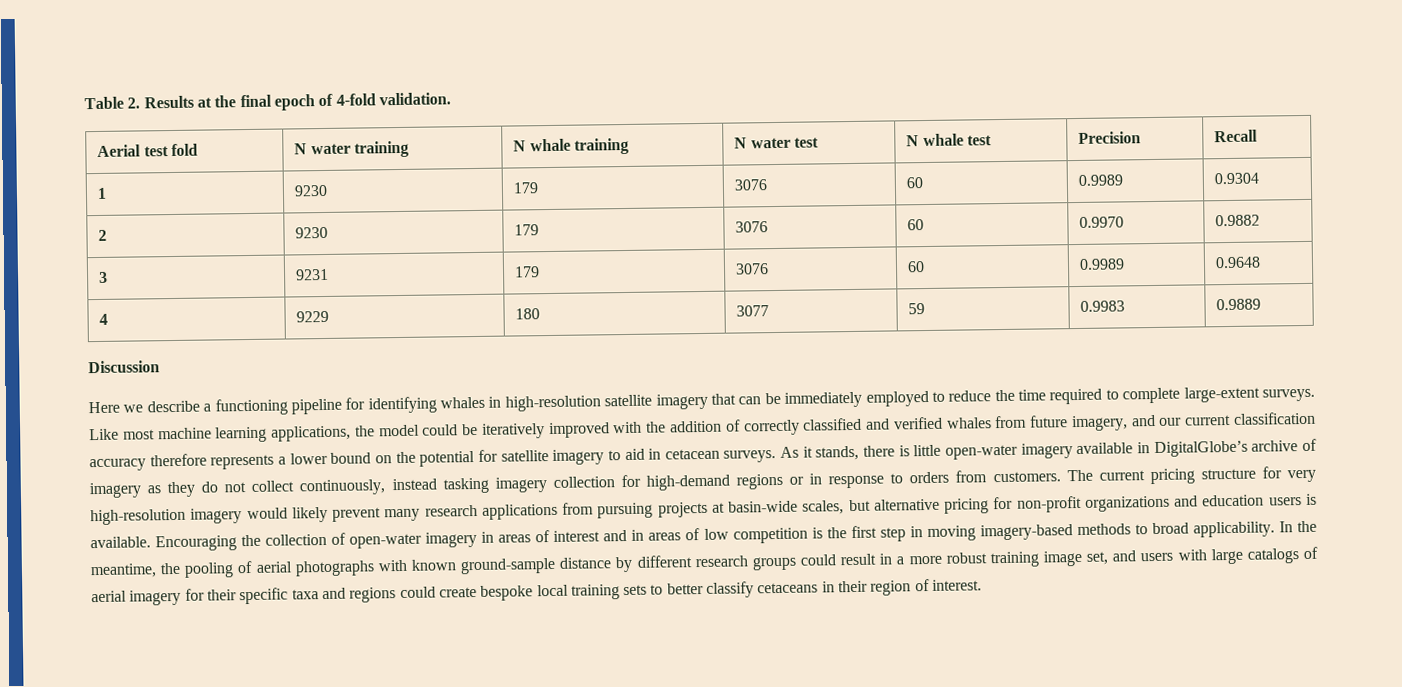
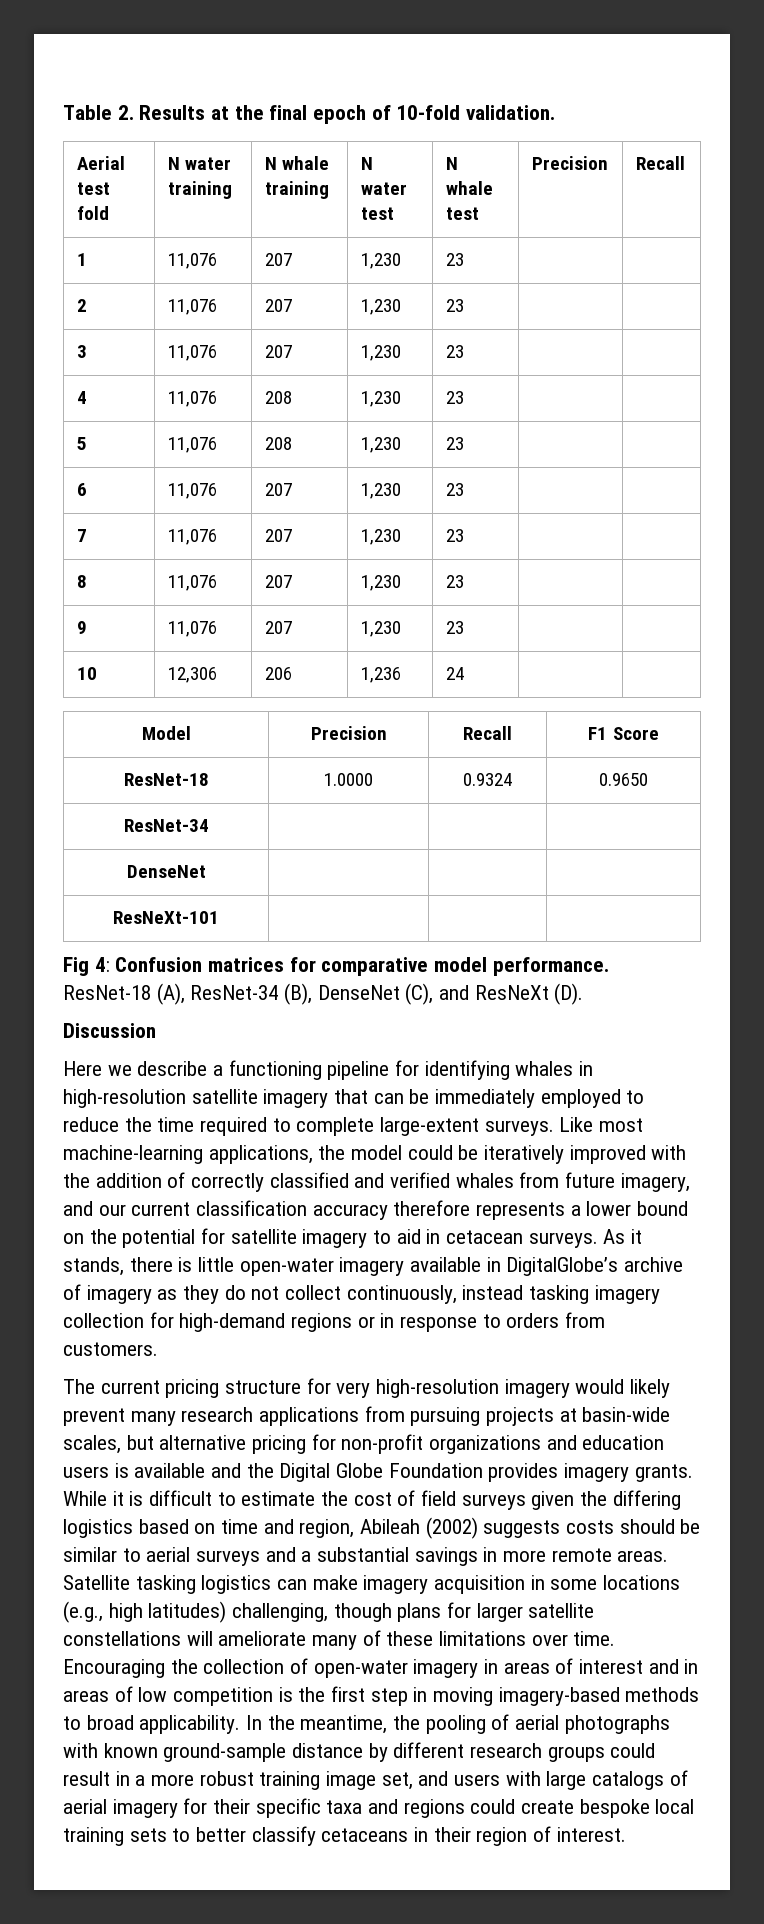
[335,93,376,106] 4-fold -> [396,105,461,120] 10-fold
[294,184,329,197] [513,182,539,194] [734,179,768,191] [906,177,924,189] [1078,174,1124,186] [1214,172,1260,185] [98,229,108,241] [295,226,329,239] [514,224,540,236] [735,221,769,233] [907,219,925,231] [1079,216,1125,228] [1215,214,1261,227] [98,271,109,283] [295,268,330,281] [514,266,541,278] [735,263,770,275] [907,261,926,273] [1079,258,1126,270] [1215,256,1262,269] [99,313,109,325] [296,310,330,323] [515,308,541,320] [736,305,770,317] [908,303,926,315] [1080,300,1126,312] [1216,298,1262,311] 9230 | 179 | 3076 | 60 | 0.9989 | 0.9304 // 2 | 9230 | 179 | 3076 | 60 | 0.9970 | 0.9882 // 3 | 9231 | 179 | 3076 | 60 | 0.9989 | 0.9648 // 4 | 9229 | 180 | 3077 | 59 | 0.9983 | 0.9889 -> [167,253,217,269] [264,253,292,266] [360,253,401,269] [445,253,464,266] [76,299,87,312] [167,299,217,315] [264,299,292,312] [360,299,401,315] [445,299,464,312] [76,345,87,358] [167,345,217,361] [264,345,292,358] [360,345,401,361] [445,345,464,358] [76,391,87,404] [167,391,217,407] [264,391,292,404] [360,391,401,407] [445,391,464,404] [76,437,87,450] [167,437,217,453] [264,437,292,450] [360,437,401,453] [445,437,464,450] [76,483,87,496] [167,483,217,499] [264,483,292,496] [360,483,401,499] [445,483,464,496] [76,529,87,542] [167,529,217,545] [264,529,292,542] [360,529,401,545] [445,529,464,542] [76,575,87,588] [167,575,217,591] [264,575,292,588] [360,575,401,591] [445,575,464,588] [76,621,87,634] [167,621,217,637] [264,621,292,634] [360,621,401,637] [445,621,464,634] [76,667,97,680] [167,667,217,683] [264,667,292,680] [360,667,401,683] [445,667,464,680] [141,726,191,740] [310,726,387,740] [463,726,512,740] [588,727,659,740] [123,773,209,786] [324,773,373,786] [463,773,512,786] [599,773,648,786] [123,819,209,832] [126,865,206,878] [113,911,219,924] [63,957,609,976] [63,983,584,1005] 11,076 | 207 | 1,230 | 23 | | // 2 | 11,076 | 207 | 1,230 | 23 | | // 3 | 11,076 | 207 | 1,230 | 23 | | // 4 | 11,076 | 208 | 1,230 | 23 | | // 5 | 11,076 | 208 | 1,230 | 23 | | // 6 | 11,076 | 207 | 1,230 | 23 | | // 7 | 11,076 | 207 | 1,230 | 23 | | // 8 | 11,076 | 207 | 1,230 | 23 | | // 9 | 11,076 | 207 | 1,230 | 23 | | // 10 | 12,306 | 206 | 1,236 | 24 | | // Model | Precision | Recall | F1 Score // ResNet-18 | 1.0000 | 0.9324 | 0.9650 // ResNet-34 | | | // DenseNet | | | // ResNeXt-101 | | | // Fig 4: Confusion matrices for comparative model performance. ResNet-18 (A), ResNet-34 (B), DenseNet (C), and ResNeXt (D).
[157,426,268,443] machine learning -> [63,1145,203,1164] machine-learning
(1061, 477) none -> (158, 1349) //
[90,536,151,549] available. -> [134,1463,693,1482] [63,1490,681,1510] [63,1517,701,1539] [63,1547,669,1566] [63,1575,681,1594] [63,1601,595,1623] [63,1630,616,1650] available and the Digital Globe Foundation provides imagery grants. While it is difficult to estimate the cost of field surveys given the differing logistics based on time and region, Abileah (2002) suggests costs should be similar to aerial surveys and a substantial savings in more remote areas. Satellite tasking logistics can make imagery acquisition in some locations (e.g., high latitudes) challenging, though plans for larger satellite constellations will ameliorate many of these limitations over time.

